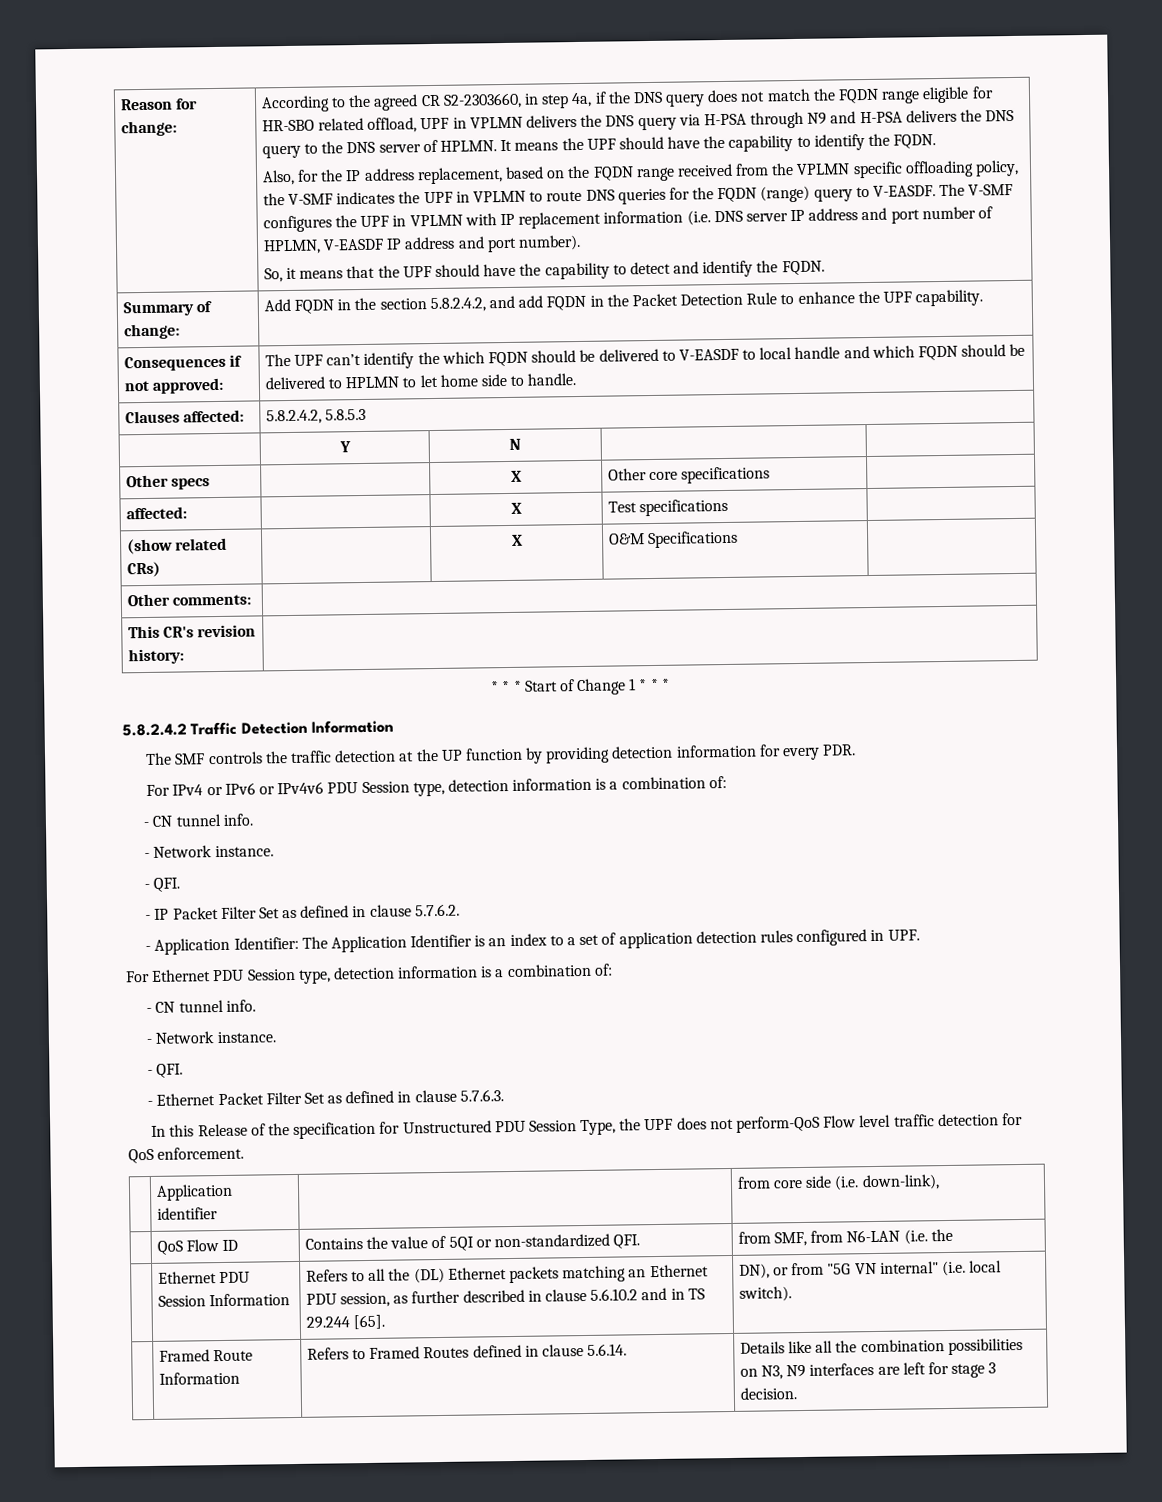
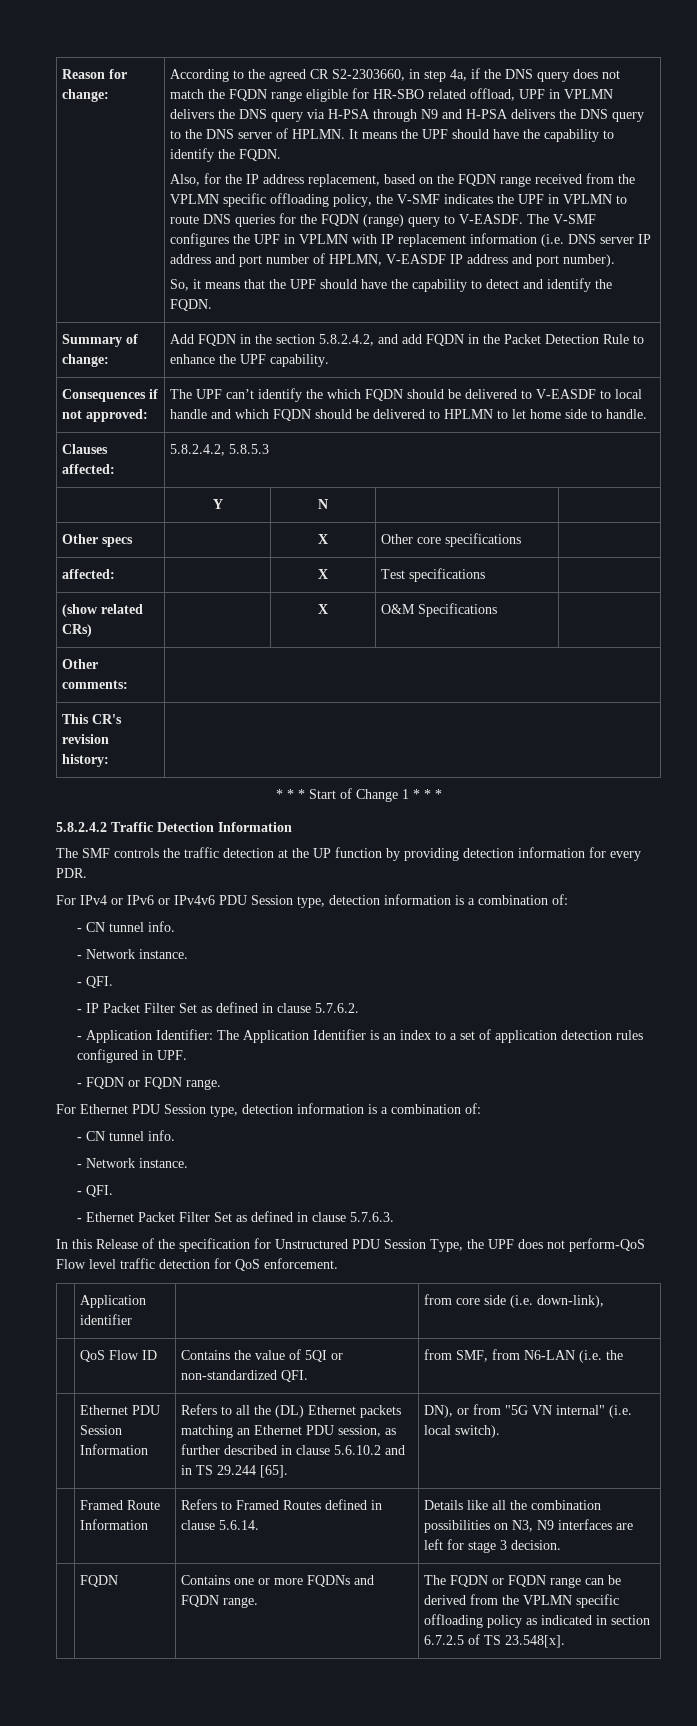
(920, 935) none -> [76,1077,221,1090] // - FQDN or FQDN range.
(797, 1393) none -> [79,1575,118,1587] [180,1575,374,1587] [180,1595,258,1608] [423,1575,621,1588] [423,1594,619,1608] [423,1614,650,1628] [423,1634,565,1648] // | FQDN | Contains one or more FQDNs and FQDN range. | The FQDN or FQDN range can be derived from the VPLMN specific offloading policy as indicated in section 6.7.2.5 of TS 23.548[x].

